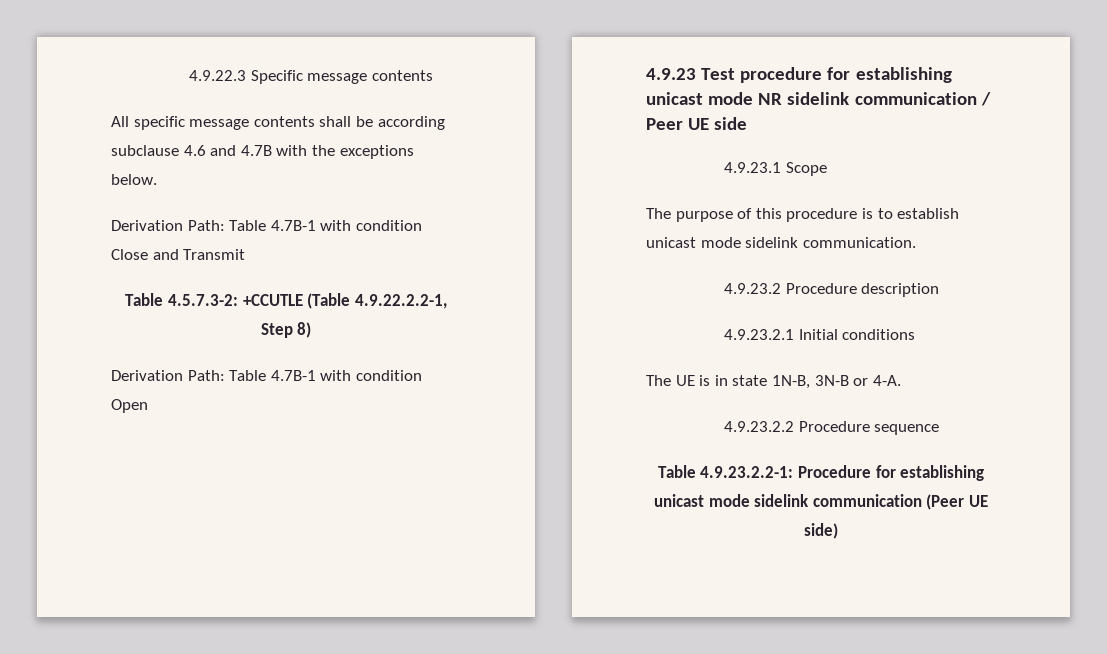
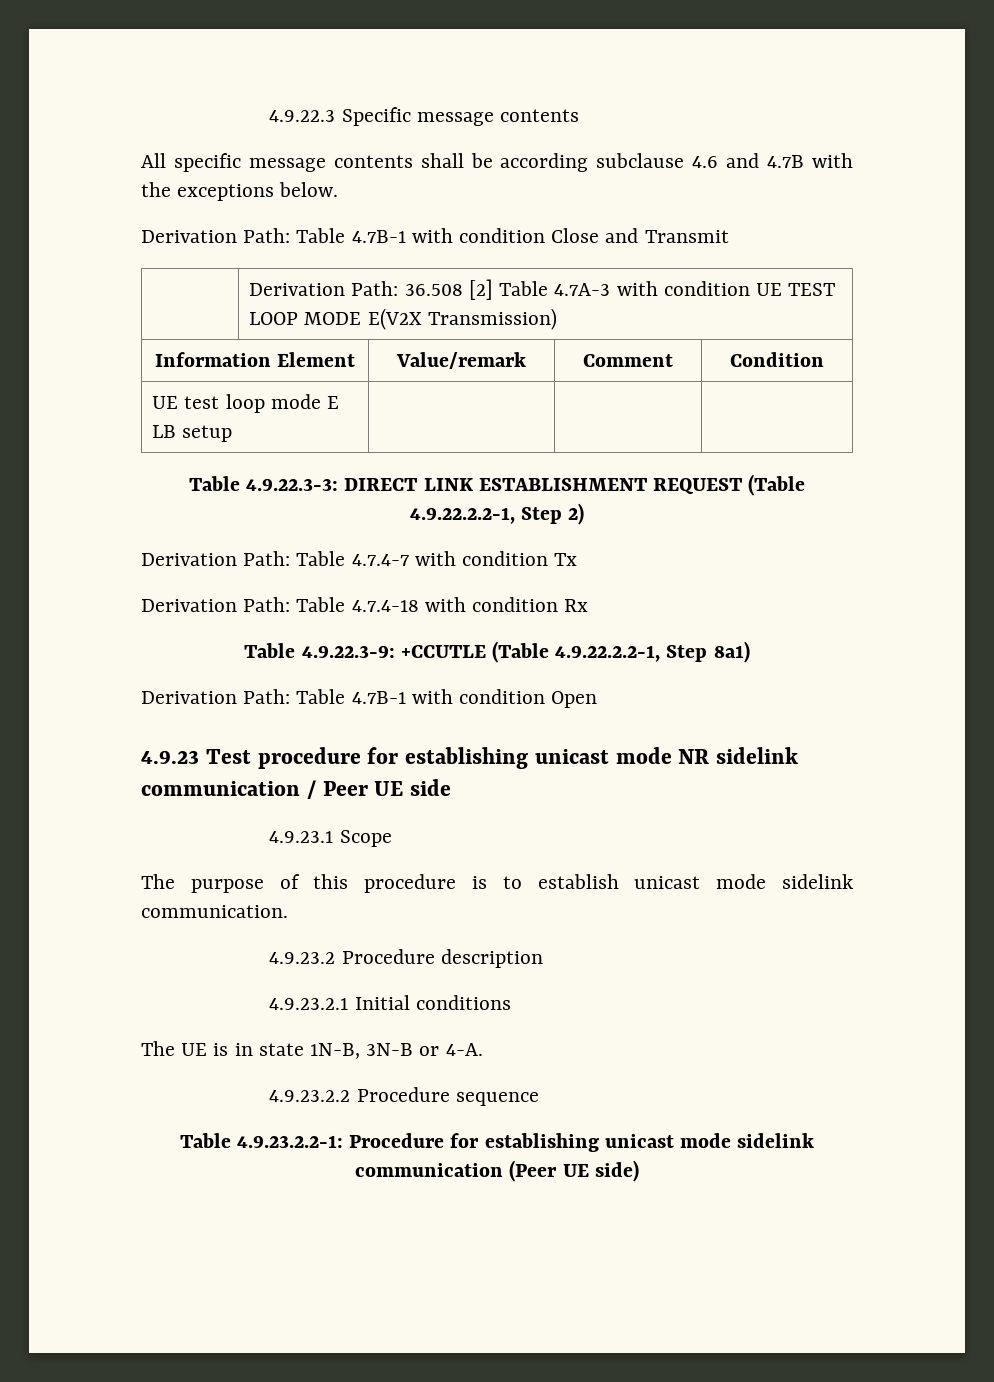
[125,293,238,306] // Table 4.5.7.3-2: -> [249,279,836,300] [249,308,557,330] [154,352,356,367] [396,352,526,369] [583,354,673,367] [730,352,824,367] [152,394,340,413] [152,425,233,442] [188,474,806,496] [409,503,585,525] [141,551,578,566] [141,597,589,612] [244,643,395,658] // | Derivation Path: 36.508 [2] Table 4.7A-3 with condition UE TEST LOOP MODE E(V2X Transmission) // Information Element | Value/remark | Comment | Condition // UE test loop mode E LB setup | | | // Table 4.9.22.3-3: DIRECT LINK ESTABLISHMENT REQUEST (Table 4.9.22.2.2-1, Step 2) // Derivation Path: Table 4.7.4-7 with condition Tx // Derivation Path: Table 4.7.4-18 with condition Rx // Table 4.9.22.3-9:
[297,322,312,338] 8) -> [713,641,750,663] 8a1)

